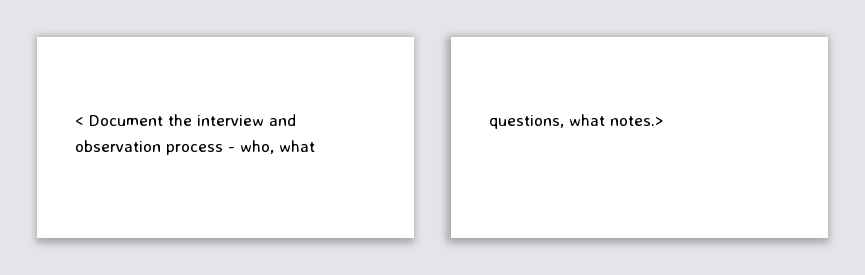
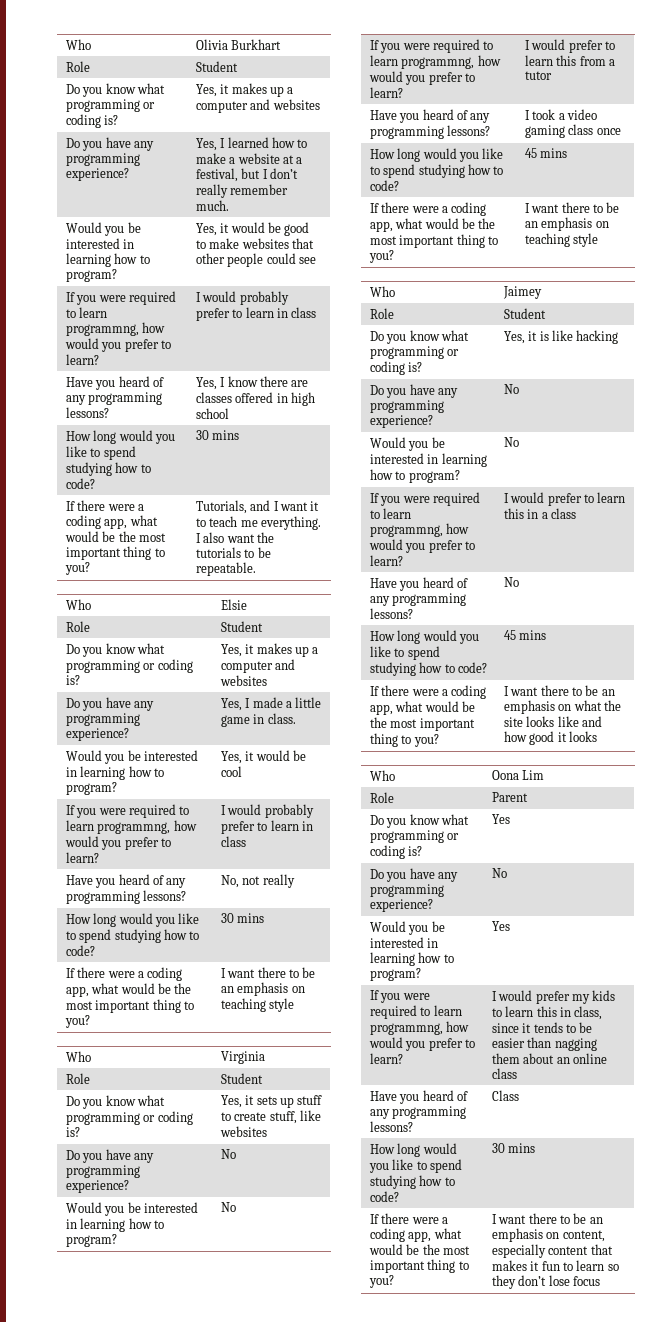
[75,114,296,126] [75,140,315,155] [489,114,663,129] < Document the interview and observation process - who, what questions, what notes.> -> [65,39,91,50] [195,39,282,50] [65,61,90,72] [195,61,238,72] [65,83,165,97] [65,99,156,112] [65,114,119,128] [195,83,294,97] [195,99,320,113] [65,137,154,151] [65,153,140,166] [65,168,129,181] [195,137,308,151] [195,153,303,164] [195,168,298,182] [195,184,289,198] [195,200,229,211] [65,222,141,236] [65,238,135,249] [65,253,150,267] [65,269,117,282] [195,222,310,236] [195,238,314,249] [195,253,316,267] [65,291,176,305] [65,307,108,318] [65,322,166,336] [64,338,171,352] [65,354,99,365] [195,291,289,305] [195,307,317,321] [65,376,164,390] [65,392,163,405] [65,407,109,418] [195,376,309,390] [195,392,315,406] [195,408,229,419] [65,430,175,444] [65,446,136,460] [65,462,151,476] [65,478,95,489] [195,430,240,440] [65,500,144,511] [65,515,158,529] [64,531,166,542] [65,546,165,560] [64,562,90,575] [195,500,320,514] [195,516,321,530] [195,532,274,543] [195,547,271,558] [195,562,256,576] [65,599,91,610] [220,599,247,610] [65,621,90,632] [220,621,263,632] [65,643,165,657] [65,659,193,673] [65,675,80,685] [220,643,319,657] [220,659,296,673] [219,675,267,686] [65,697,154,711] [65,713,140,726] [65,728,129,741] [220,697,322,711] [220,713,296,727] [65,750,198,764] [65,766,164,780] [65,782,117,795] [220,750,306,764] [220,766,242,777] [65,804,190,818] [65,820,197,834] [64,836,171,850] [65,852,99,863] [220,804,314,818] [220,820,313,834] [220,836,246,847] [65,874,187,888] [65,890,187,904] [220,874,295,888] [65,913,200,927] [65,929,200,943] [65,945,95,956] [220,913,265,923] [65,967,183,981] [65,983,192,997] [65,999,194,1013] [64,1015,90,1028] [220,967,316,978] [220,982,305,996] [220,998,295,1012] [65,1051,91,1062] [220,1051,265,1064] [65,1073,90,1084] [220,1073,263,1084] [65,1095,165,1109] [65,1111,193,1125] [65,1127,80,1137] [220,1095,323,1108] [220,1110,321,1124] [219,1126,267,1137] [65,1149,154,1163] [65,1165,140,1178] [65,1180,129,1193] [220,1149,236,1159] [65,1202,198,1216] [65,1218,164,1232] [65,1234,117,1247] [220,1202,236,1212] [369,39,494,53] [369,55,501,69] [368,71,475,85] [369,87,403,98] [524,39,615,53] [524,55,615,66] [524,71,552,80] [369,109,491,123] [369,125,491,139] [524,109,597,120] [524,124,621,138] [369,148,504,162] [369,164,504,178] [369,180,399,191] [524,148,568,158] [369,202,487,216] [369,218,496,232] [369,234,498,248] [368,250,394,263] [524,202,620,213] [524,217,609,231] [524,233,599,247] [369,286,395,297] [502,286,542,299] [369,308,394,319] [503,308,546,319] [369,330,469,344] [369,346,460,359] [369,361,423,375] [503,330,619,344] [369,384,458,398] [369,400,444,413] [369,415,433,428] [503,384,519,394] [369,437,445,451] [369,453,487,467] [369,469,460,483] [503,437,519,447] [369,492,480,506] [369,508,412,519] [369,523,470,537] [368,539,475,553] [369,555,403,566] [503,492,626,506] [503,508,576,519] [369,577,468,591] [369,593,467,606] [369,608,413,619] [503,577,519,587] [369,630,479,644] [369,646,440,660] [369,662,487,676] [503,630,547,640] [369,685,487,699] [369,701,475,715] [369,717,475,731] [369,733,439,747] [503,685,615,696] [503,700,621,714] [503,716,602,727] [503,731,597,745] [369,770,395,781] [491,770,545,780] [369,792,394,803] [491,792,528,802] [369,814,469,828] [369,830,460,843] [369,845,423,859] [491,814,510,824] [369,868,458,882] [369,884,444,897] [369,899,433,912] [491,868,507,878] [369,921,445,935] [369,937,439,948] [369,952,454,966] [369,968,421,981] [491,921,510,931] [369,990,430,1003] [369,1005,462,1019] [369,1021,470,1035] [368,1037,475,1051] [369,1053,403,1064] [491,990,616,1004] [491,1006,603,1020] [491,1022,593,1033] [491,1037,597,1051] [491,1053,607,1064] [491,1068,517,1079] [369,1090,468,1104] [369,1106,467,1119] [369,1121,413,1132] [491,1090,519,1101] [369,1143,457,1157] [368,1159,462,1173] [369,1175,455,1189] [369,1191,399,1202] [491,1143,536,1153] [369,1213,448,1224] [369,1228,462,1242] [368,1244,470,1255] [369,1259,469,1273] [368,1275,394,1288] [491,1213,603,1224] [491,1228,605,1242] [491,1244,613,1258] [491,1260,619,1271] [491,1275,600,1289] Who | Olivia Burkhart // Role | Student // Do you know what programming or coding is? | Yes, it makes up a computer and websites // Do you have any programming experience? | Yes, I learned how to make a website at a festival, but I don’t really remember much. // Would you be interested in learning how to program? | Yes, it would be good to make websites that other people could see // If you were required to learn programmng, how would you prefer to learn? | I would probably prefer to learn in class // Have you heard of any programming lessons? | Yes, I know there are classes offered in high school // How long would you like to spend studying how to code? | 30 mins // If there were a coding app, what would be the most important thing to you? | Tutorials, and I want it to teach me everything. I also want the tutorials to be repeatable. // Who | Elsie // Role | Student // Do you know what programming or coding is? | Yes, it makes up a computer and websites // Do you have any programming experience? | Yes, I made a little game in class. // Would you be interested in learning how to program? | Yes, it would be cool // If you were required to learn programmng, how would you prefer to learn? | I would probably prefer to learn in class // Have you heard of any programming lessons? | No, not really // How long would you like to spend studying how to code? | 30 mins // If there were a coding app, what would be the most important thing to you? | I want there to be an emphasis on teaching style // Who | Virginia // Role | Student // Do you know what programming or coding is? | Yes, it sets up stuff to create stuff, like websites // Do you have any programming experience? | No // Would you be interested in learning how to program? | No // If you were required to learn programmng, how would you prefer to learn? | I would prefer to learn this from a tutor // Have you heard of any programming lessons? | I took a video gaming class once // How long would you like to spend studying how to code? | 45 mins // If there were a coding app, what would be the most important thing to you? | I want there to be an emphasis on teaching style // Who | Jaimey // Role | Student // Do you know what programming or coding is? | Yes, it is like hacking // Do you have any programming experience? | No // Would you be interested in learning how to program? | No // If you were required to learn programmng, how would you prefer to learn? | I would prefer to learn this in a class // Have you heard of any programming lessons? | No // How long would you like to spend studying how to code? | 45 mins // If there were a coding app, what would be the most important thing to you? | I want there to be an emphasis on what the site looks like and how good it looks // Who | Oona Lim // Role | Parent // Do you know what programming or coding is? | Yes // Do you have any programming experience? | No // Would you be interested in learning how to program? | Yes // If you were required to learn programmng, how would you prefer to learn? | I would prefer my kids to learn this in class, since it tends to be easier than nagging them about an online class // Have you heard of any programming lessons? | Class // How long would you like to spend studying how to code? | 30 mins // If there were a coding app, what would be the most important thing to you? | I want there to be an emphasis on content, especially content that makes it fun to learn so they don’t lose focus

